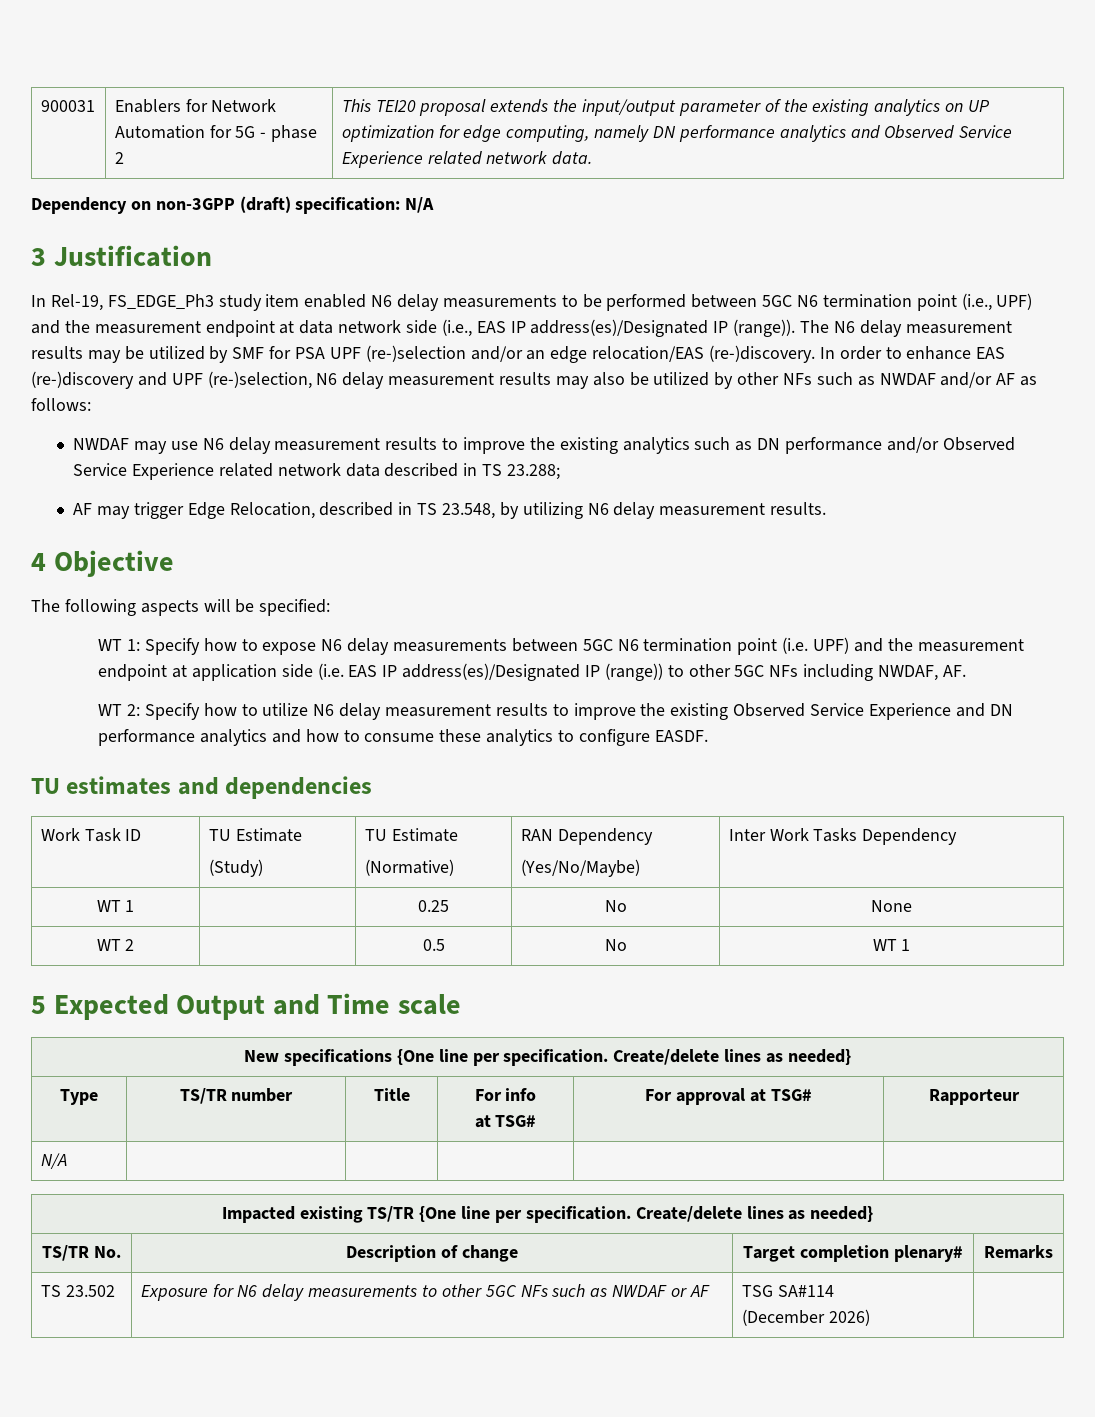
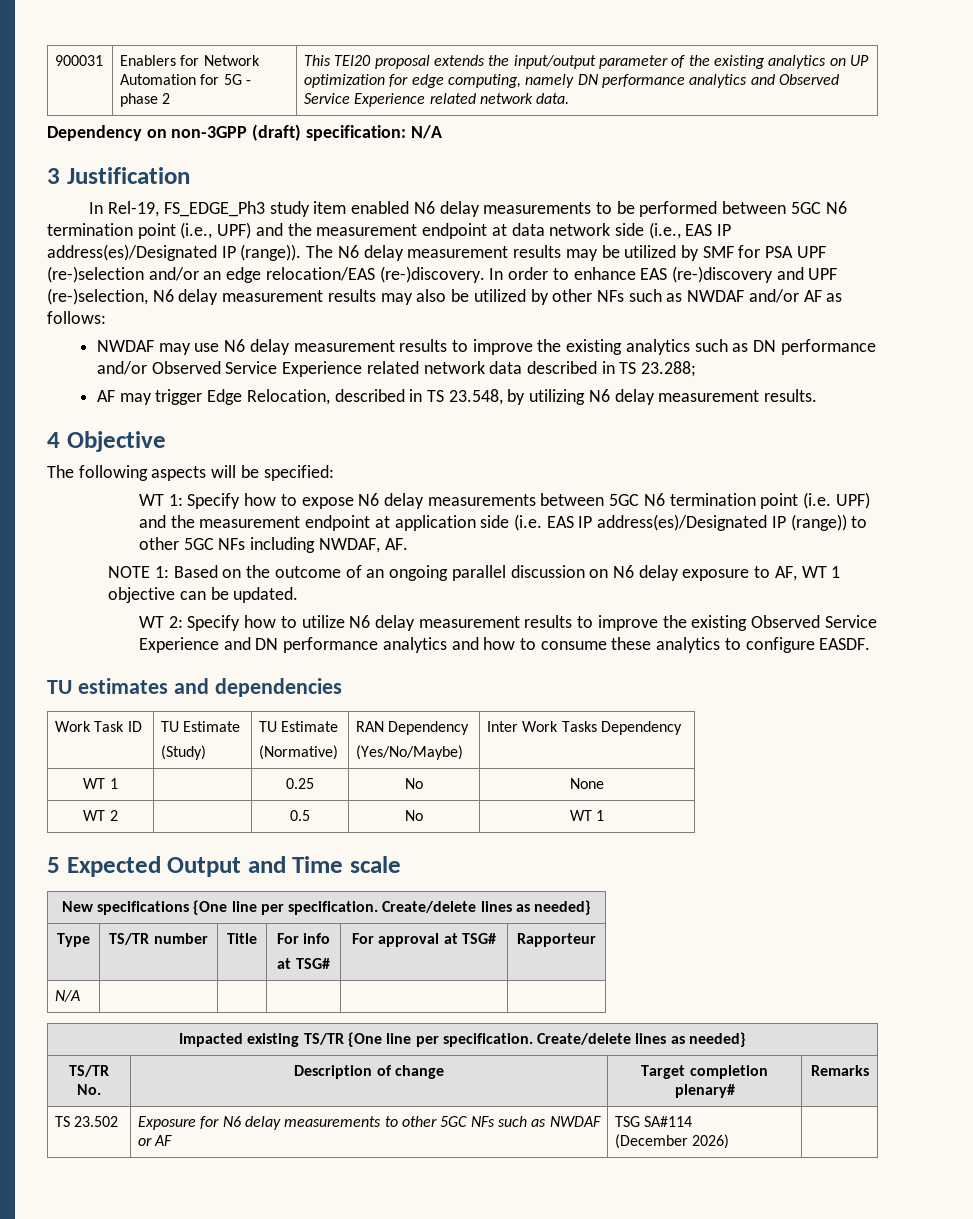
(966, 671) none -> [108,565,841,581] [108,587,299,603] // NOTE 1: Based on the outcome of an ongoing parallel discussion on N6 delay exposure to AF, WT 1 objective can be updated.

